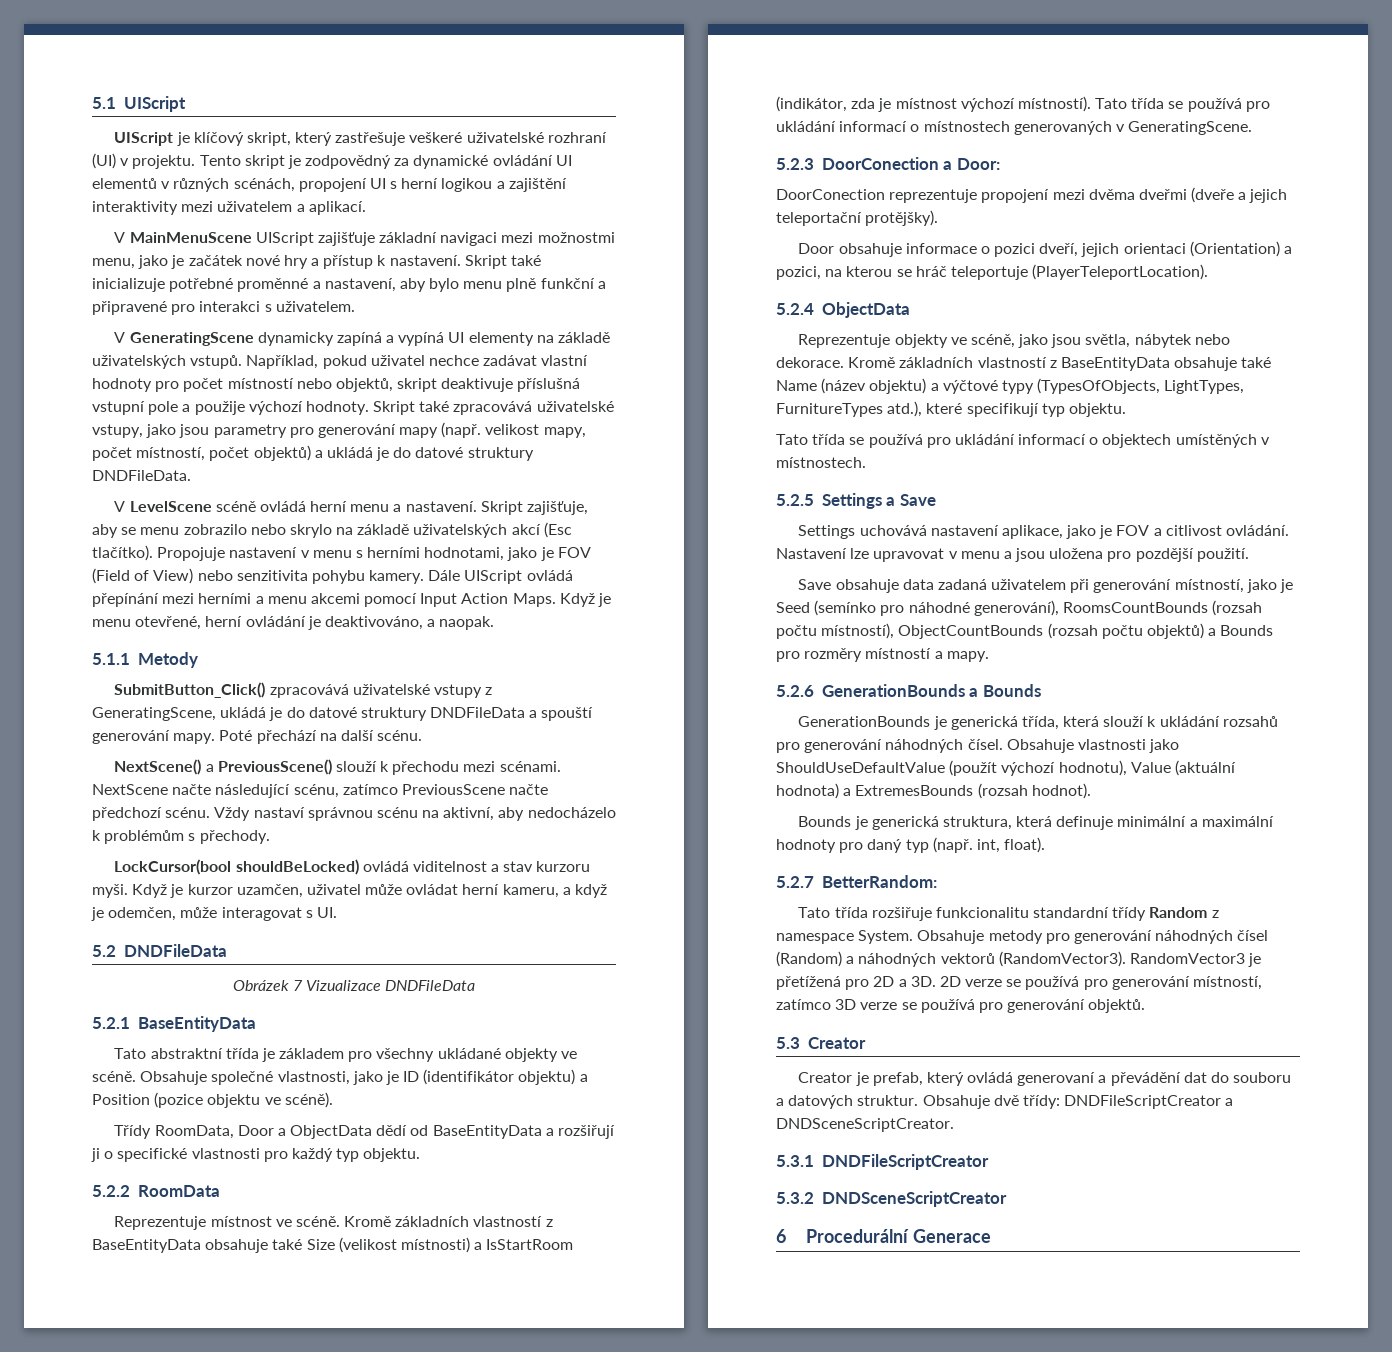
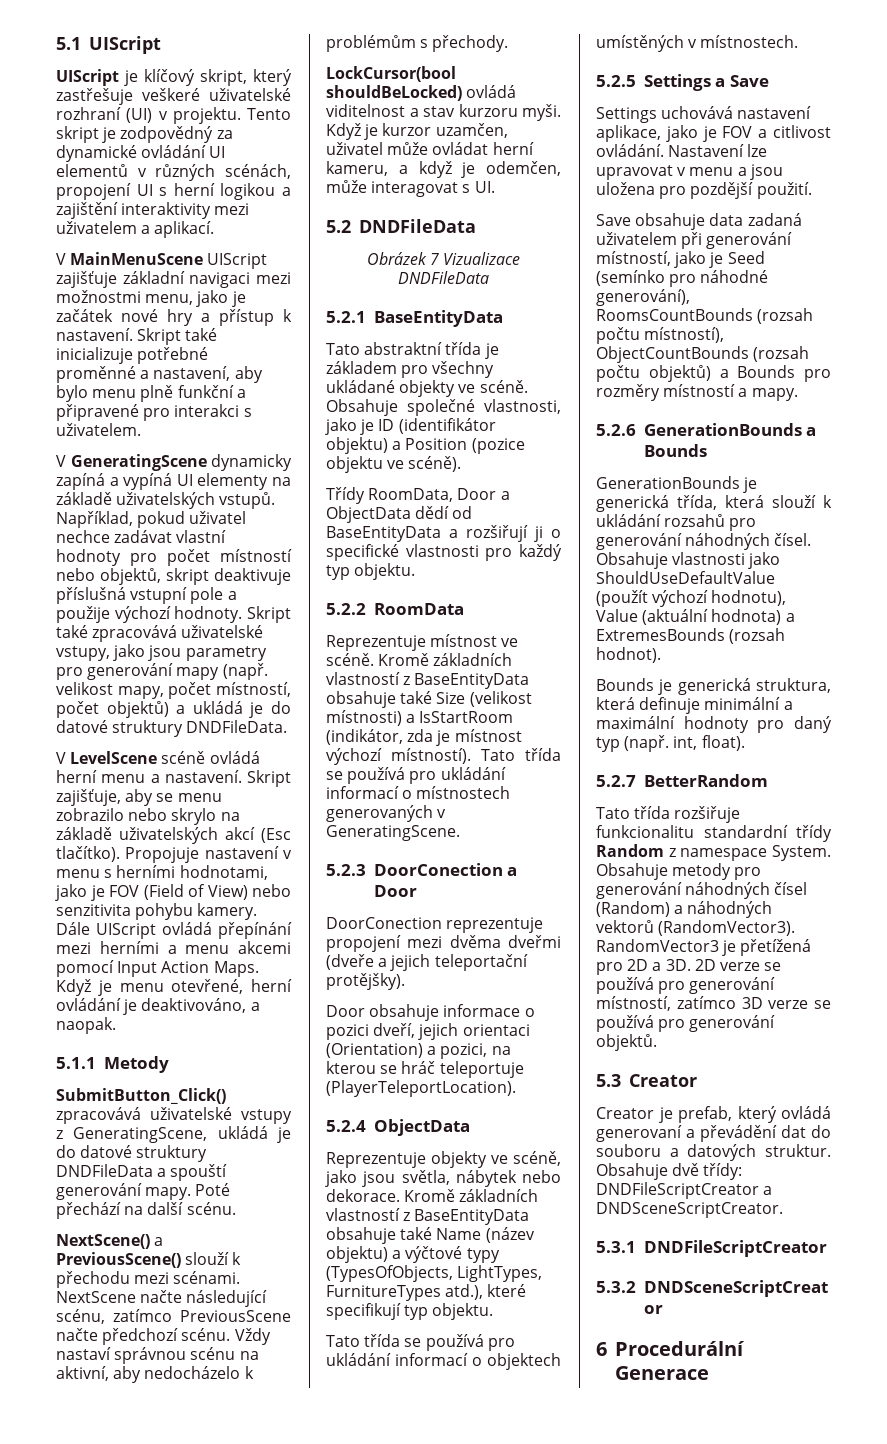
[956,158,1000,170] Door: -> [373,885,417,897] Door
[821,875,937,888] BetterRandom: -> [643,774,768,787] BetterRandom

